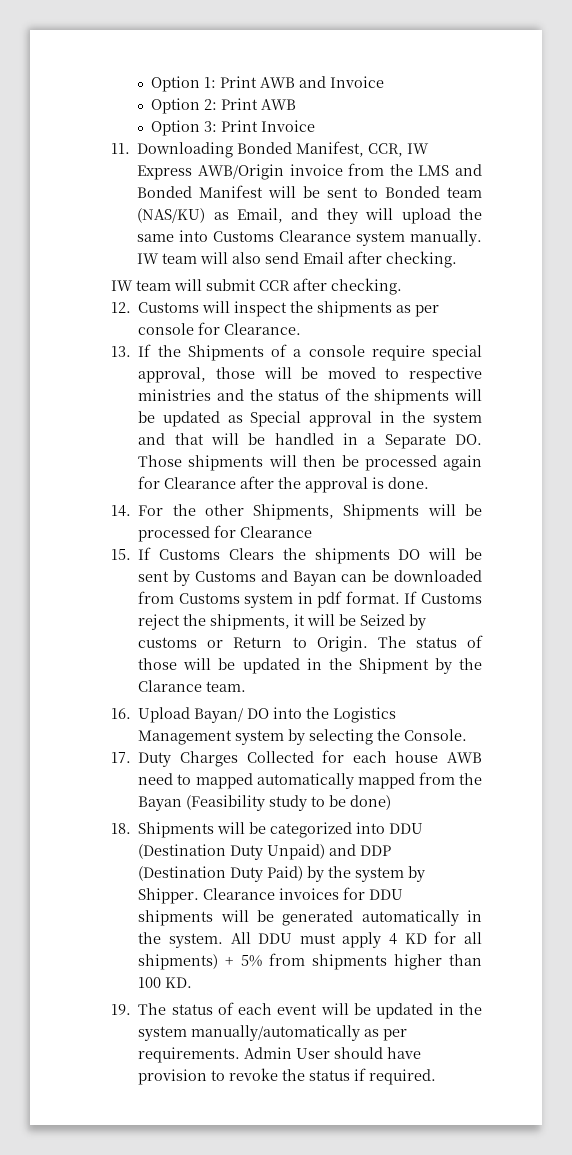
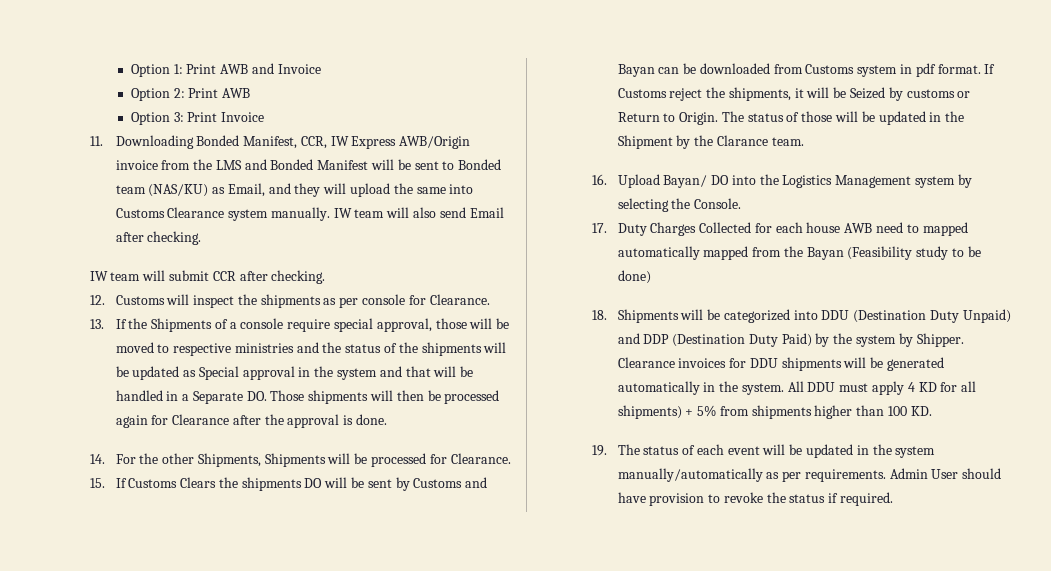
[240,526,313,538] Clearance -> [450,453,511,464] Clearance.

